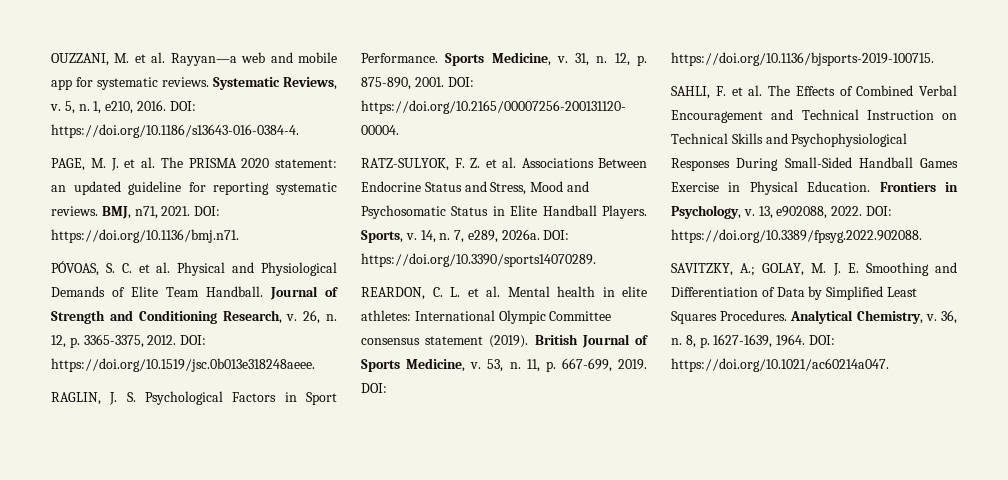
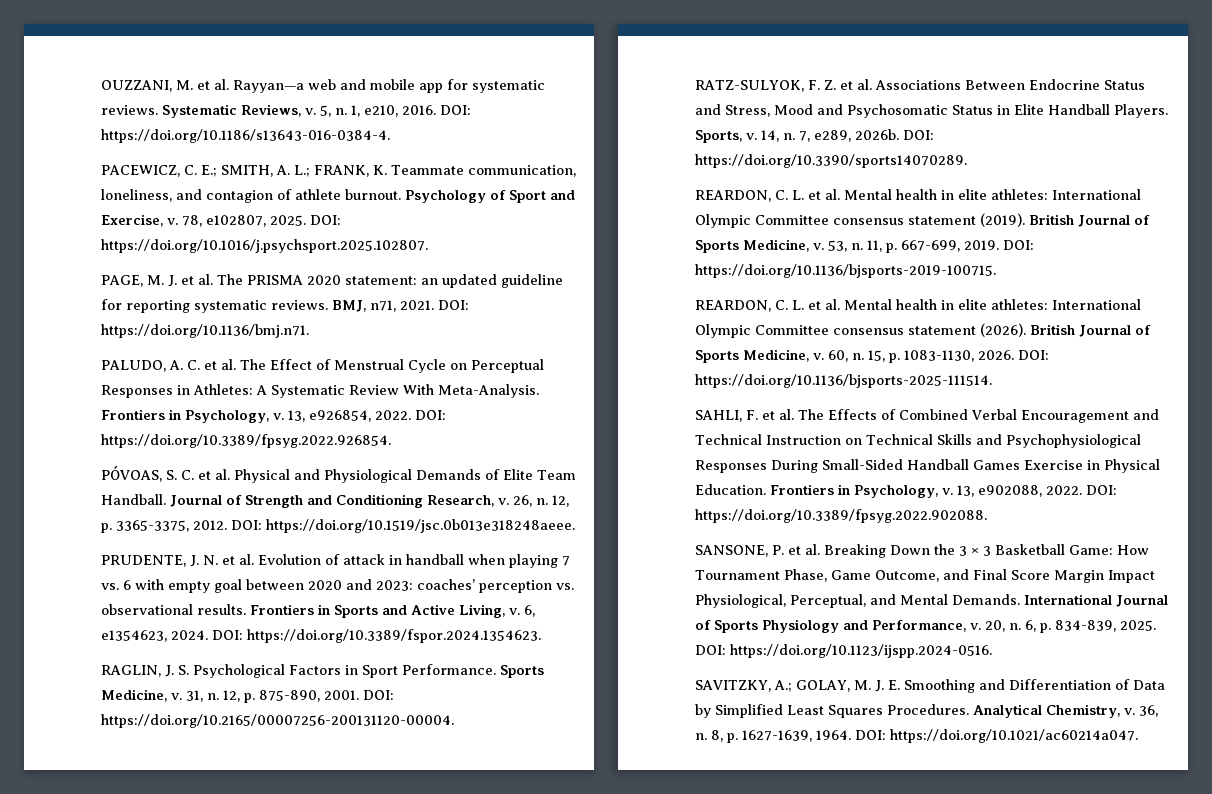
(299, 131) none -> [101,165,576,177] [101,189,575,203] [101,214,341,227] [101,239,428,253] // PACEWICZ, C. E.; SMITH, A. L.; FRANK, K. Teammate communication, loneliness, and contagion of athlete burnout. Psychology of Sport and Exercise, v. 78, e102807, 2025. DOI: https://doi.org/10.1016/j.psychsport.2025.102807.
(239, 236) none -> [101,359,544,373] [101,384,539,398] [101,409,446,423] [101,434,391,448] // PALUDO, A. C. et al. The Effect of Menstrual Cycle on Perceptual Responses in Athletes: A Systematic Review With Meta-Analysis. Frontiers in Psychology, v. 13, e926854, 2022. DOI: https://doi.org/10.3389/fpsyg.2022.926854.
(315, 365) none -> [101,554,570,568] [101,579,574,593] [101,604,535,618] [101,629,541,643] // PRUDENTE, J. N. et al. Evolution of attack in handball when playing 7 vs. 6 with empty goal between 2020 and 2023: coaches’ perception vs. observational results. Frontiers in Sports and Active Living, v. 6, e1354623, 2024. DOI: https://doi.org/10.3389/fspor.2024.1354623.
[501,229,540,240] 2026a. -> [855,129,899,140] 2026b.
(934, 59) none -> [695,299,1141,312] [695,323,1151,338] [695,349,1049,363] [695,374,992,388] // REARDON, C. L. et al. Mental health in elite athletes: International Olympic Committee consensus statement (2026). British Journal of Sports Medicine, v. 60, n. 15, p. 1083-1130, 2026. DOI: https://doi.org/10.1136/bjsports-2025-111514.
(922, 236) none -> [695,544,1149,558] [695,569,1155,583] [695,594,1168,608] [695,619,1156,633] [695,644,992,658] // SANSONE, P. et al. Breaking Down the 3 × 3 Basketball Game: How Tournament Phase, Game Outcome, and Final Score Margin Impact Physiological, Perceptual, and Mental Demands. International Journal of Sports Physiology and Performance, v. 20, n. 6, p. 834-839, 2025. DOI: https://doi.org/10.1123/ijspp.2024-0516.

